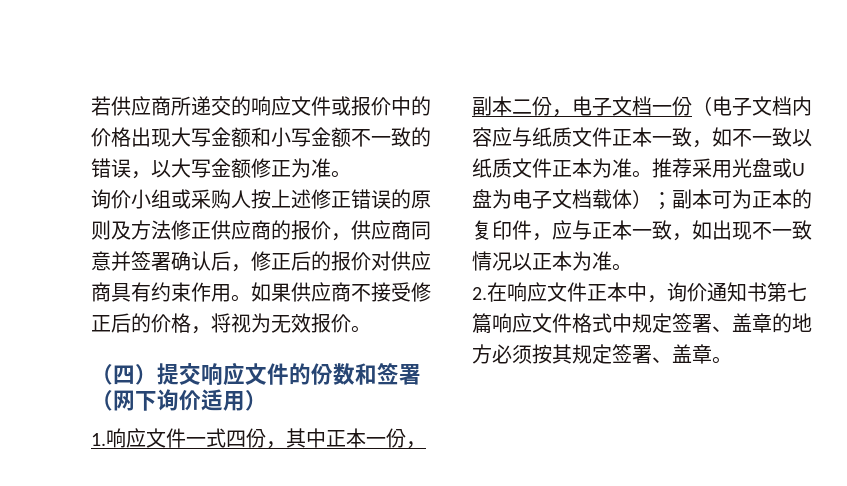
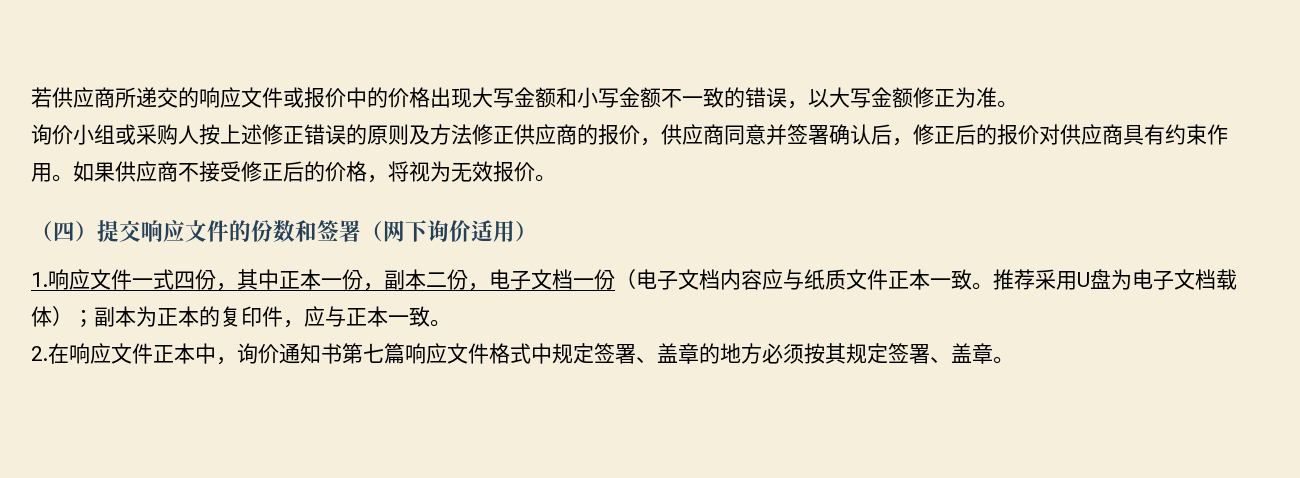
[692,127,812,148] [472,158,632,178] ，如不一致以纸质文件正本为准 -> (972, 279) none
[732,158,792,178] 光盘或 -> (1077, 280) none
[712,191,732,209] 可 -> (136, 316) none
[672,220,812,241] [472,251,612,271] ，如出现不一致情况以正本为准 -> (430, 316) none

